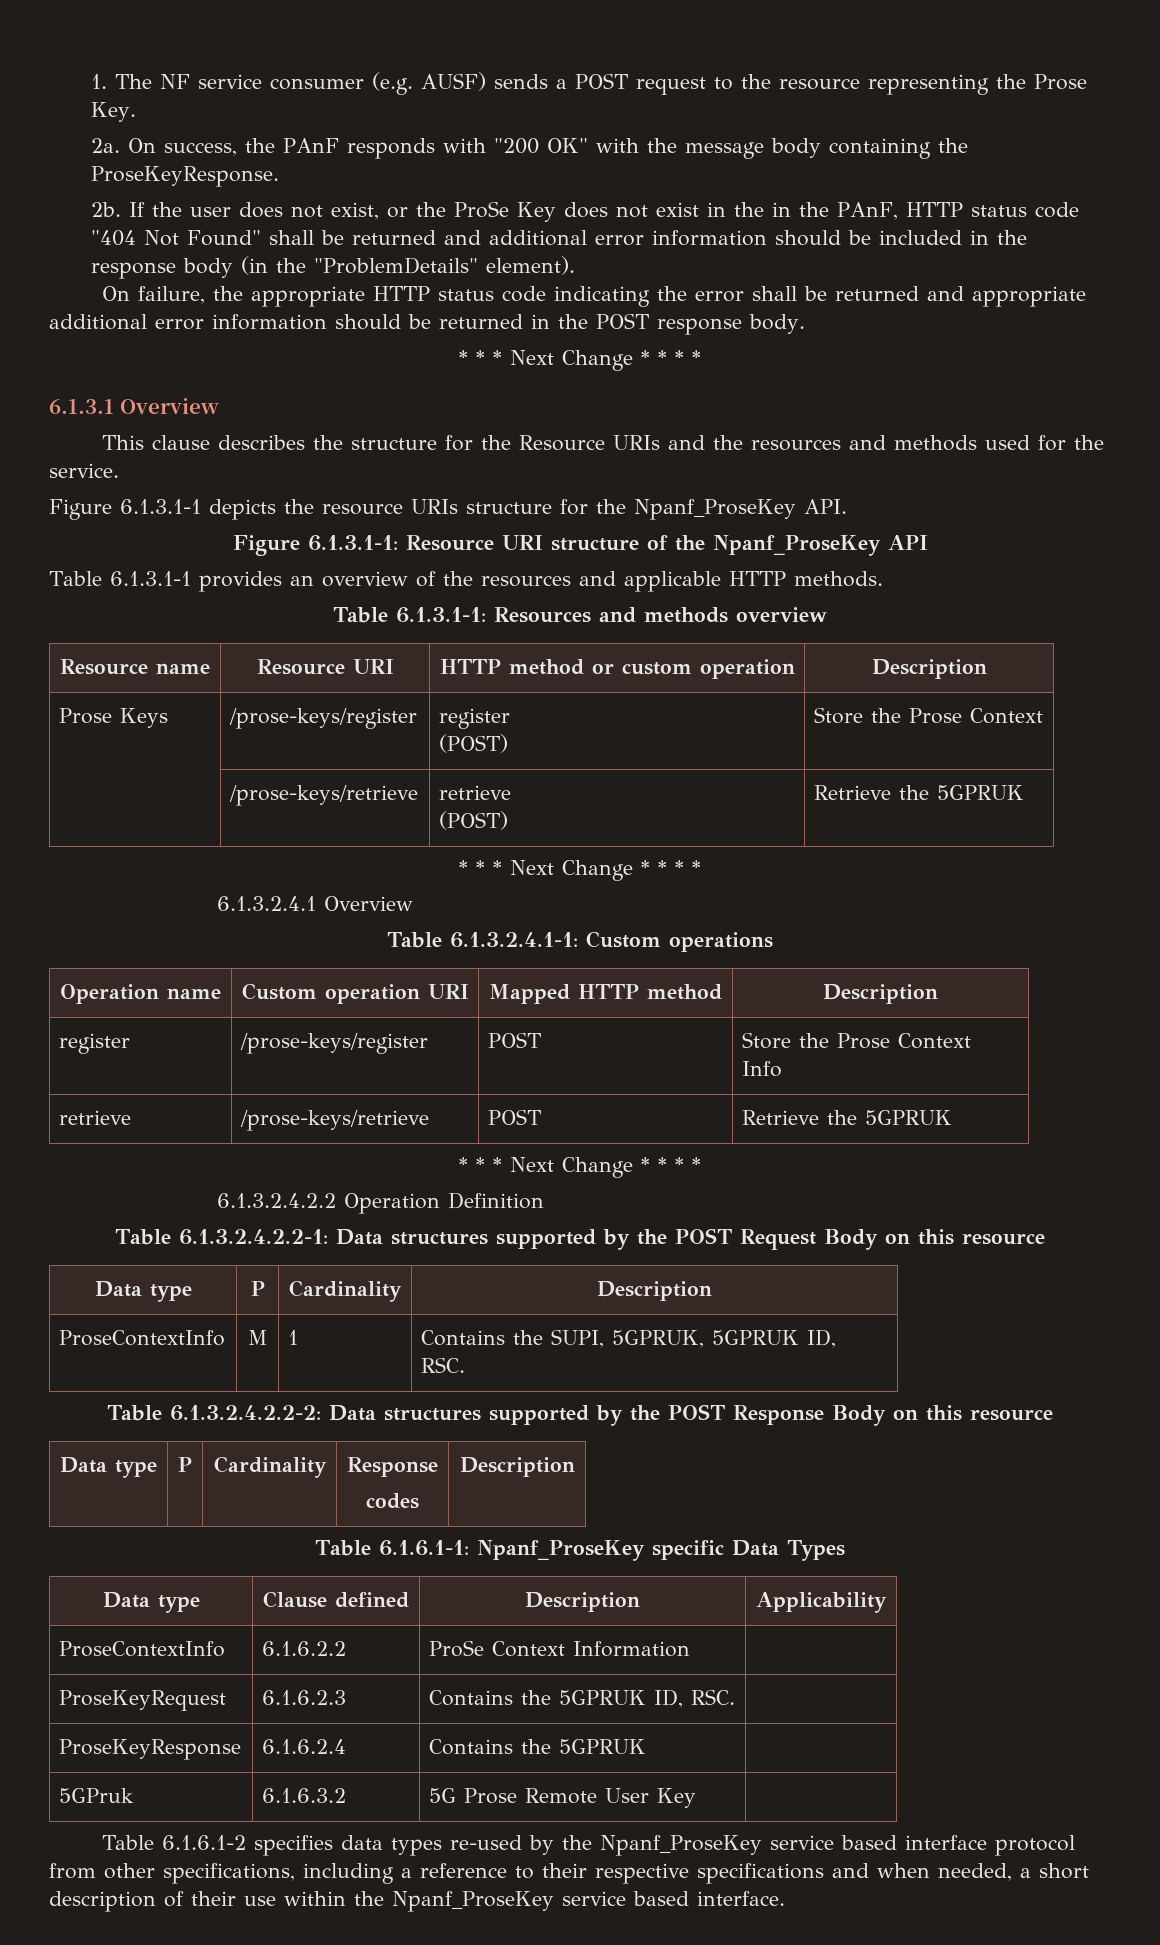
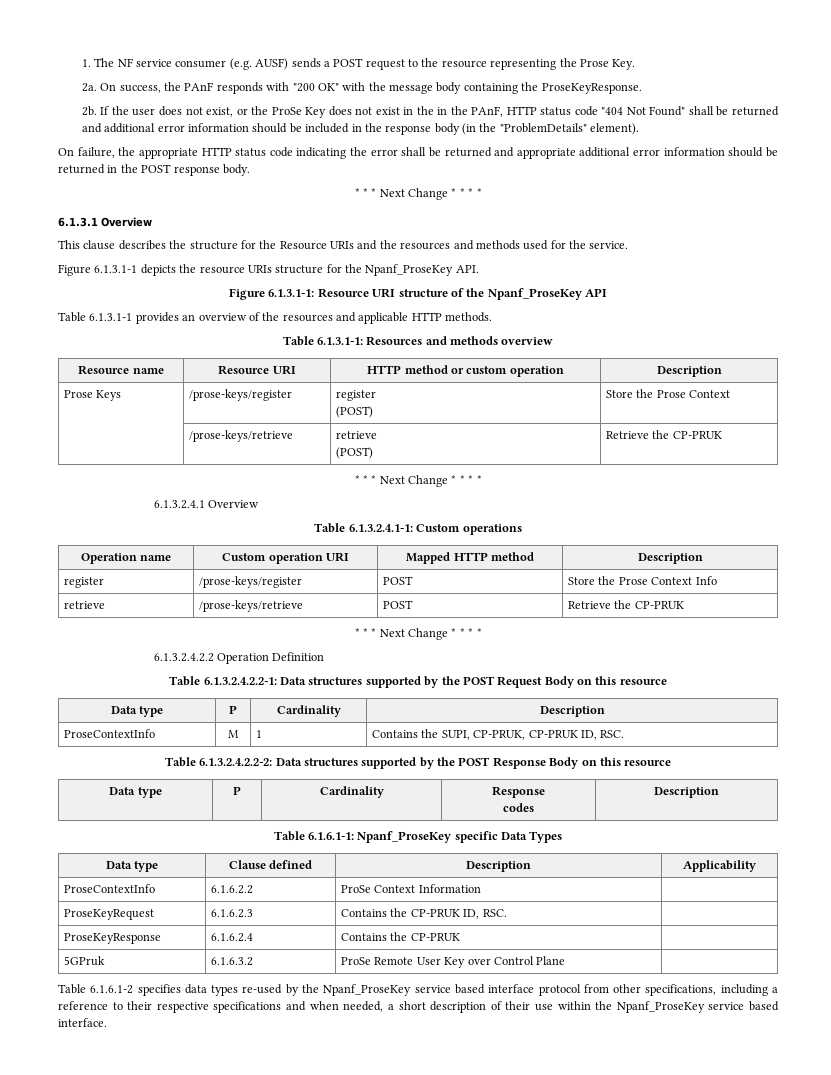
[937,785,1025,800] 5GPRUK -> [672,431,722,439] CP-PRUK
[865,1110,953,1125] 5GPRUK -> [634,601,684,609] CP-PRUK
[612,1330,800,1348] 5GPRUK, 5GPRUK -> [473,730,578,740] CP-PRUK, CP-PRUK
[559,1690,647,1705] 5GPRUK -> [410,909,460,917] CP-PRUK
[559,1739,647,1754] 5GPRUK -> [410,933,460,941] CP-PRUK
[429,1788,518,1804] 5G Prose -> [341,957,372,965] ProSe
(697, 1798) none -> [467,956,566,965] over Control Plane

